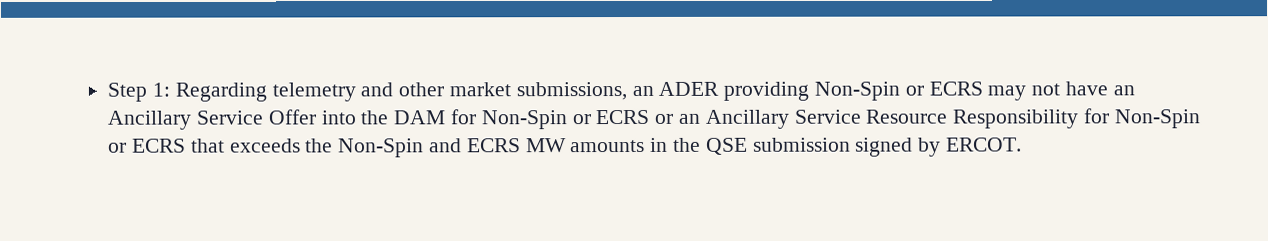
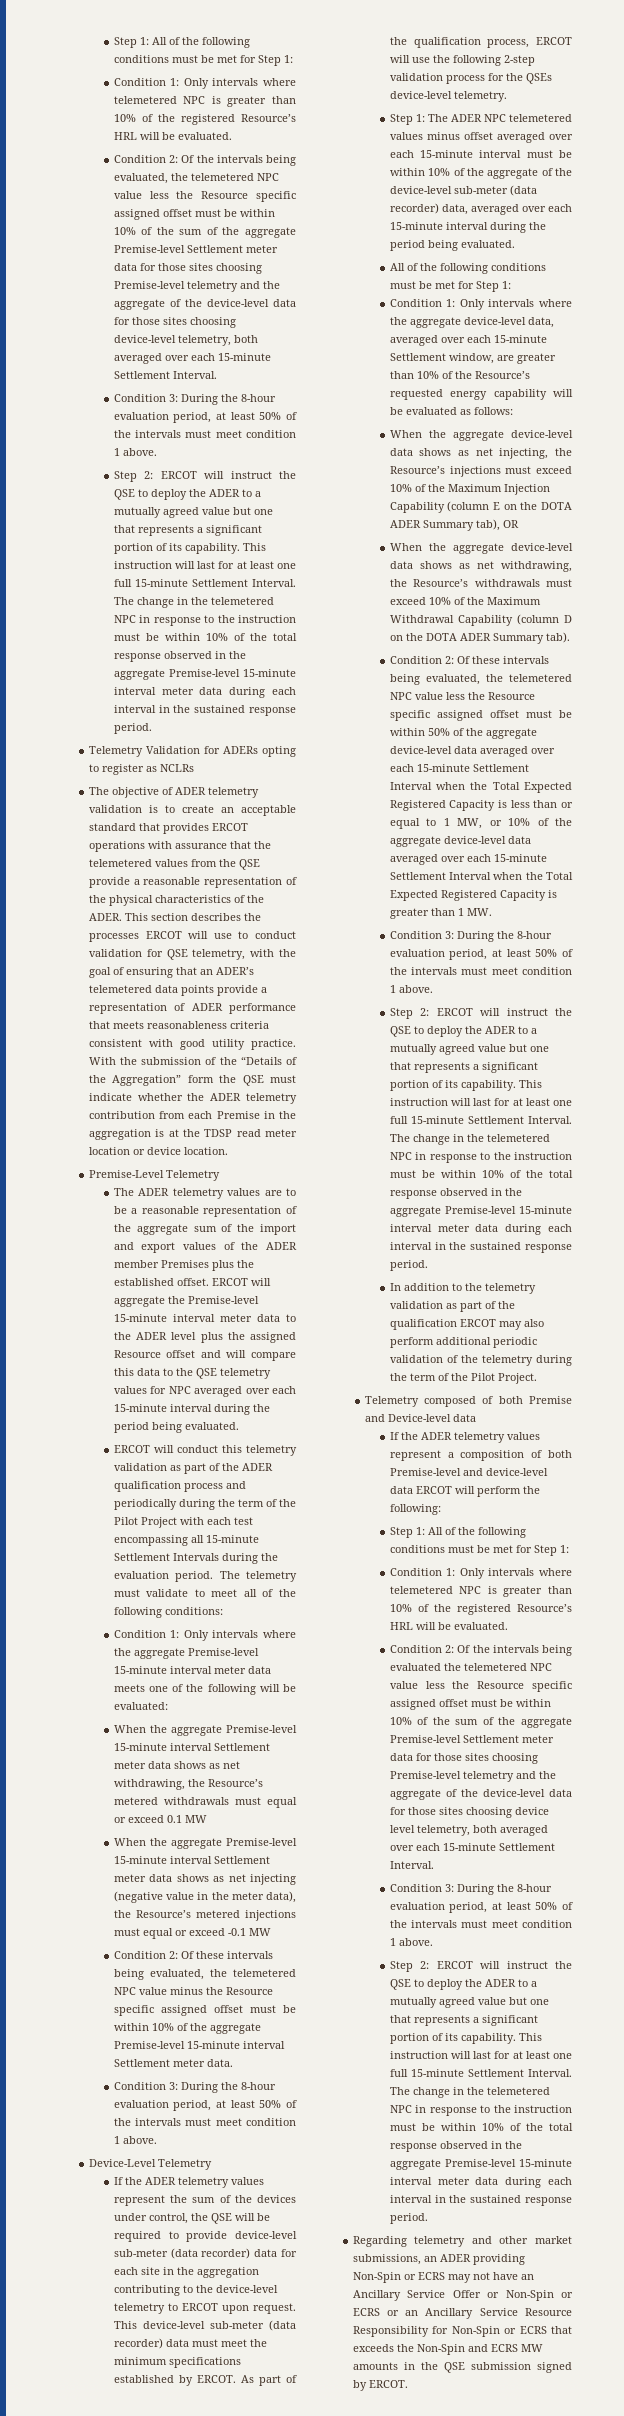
[107,82,170,102] Step 1: -> [113,37,250,48] [113,55,293,66] [113,78,297,89] [113,96,297,107] [113,114,296,125] [113,132,232,140] [113,155,296,166] [113,173,279,184] [113,191,297,202] [113,209,275,220] [113,227,296,238] [113,245,278,253] [113,263,262,274] [113,281,280,292] [113,299,297,310] [113,317,236,328] [113,335,258,346] [113,353,271,364] [113,371,217,379] [113,394,276,405] [113,412,298,423] [113,430,297,438] [113,448,157,456] [113,471,296,482] [113,489,261,500] [113,507,273,518] [113,525,262,536] [113,543,266,554] [113,561,296,569] [113,579,296,587] [113,597,274,608] [113,615,296,626] [113,633,298,641] [113,651,246,662] [113,669,296,680] [113,687,297,698] [113,705,297,716] [113,723,152,734] [88,746,296,757] [88,764,194,775] [88,787,259,798] [88,805,296,816] [88,823,248,834] [88,841,271,852] [88,859,260,870] [88,877,297,888] [88,895,264,906] [88,913,261,921] [88,931,296,942] [88,949,296,960] [88,967,254,978] [88,985,267,996] [88,1003,296,1014] [88,1021,269,1029] [88,1039,296,1050] [88,1056,297,1065] [88,1075,297,1086] [88,1093,297,1104] [88,1111,296,1119] [88,1129,297,1140] [88,1147,228,1155] [88,1170,220,1181] [113,1188,296,1199] [113,1206,298,1217] [113,1224,296,1235] [113,1242,298,1253] [113,1260,254,1271] [113,1278,271,1286] [113,1296,259,1307] [113,1314,297,1322] [113,1332,296,1343] [113,1350,297,1361] [113,1368,271,1379] [113,1386,296,1397] [113,1404,270,1415] [113,1422,239,1433] [113,1445,298,1456] [113,1463,273,1474] [113,1481,246,1492] [113,1499,296,1510] [113,1517,253,1528] [113,1535,259,1546] [113,1553,278,1564] [113,1571,297,1582] [113,1589,297,1597] [113,1607,223,1618] [113,1630,297,1641] [113,1648,259,1659] [113,1666,271,1674] [113,1684,296,1695] [113,1702,168,1710] [113,1725,297,1736] [113,1743,270,1751] [113,1761,240,1769] [113,1779,263,1790] [113,1797,297,1808] [113,1815,207,1823] [113,1838,297,1849] [113,1856,270,1864] [113,1874,296,1885] [113,1891,297,1903] [113,1910,296,1921] [113,1928,271,1939] [113,1951,273,1959] [113,1969,296,1980] [113,1987,273,1995] [113,2005,297,2016] [113,2023,261,2034] [113,2041,285,2049] [113,2059,233,2067] [113,2082,276,2093] [113,2100,298,2111] [113,2118,297,2126] [113,2136,157,2144] [88,2159,212,2170] [113,2177,264,2188] [113,2195,297,2206] [113,2213,270,2224] [113,2231,297,2242] [113,2248,298,2259] [113,2267,259,2278] [113,2285,278,2296] [113,2303,297,2314] [113,2320,296,2331] [113,2338,267,2349] [113,2357,241,2368] [113,2375,297,2386] [389,37,572,48] [389,55,535,66] [389,73,552,84] [389,91,507,102] [389,114,572,125] [389,132,573,143] [389,150,572,158] [389,168,572,179] [389,185,537,196] [389,203,572,215] [389,222,546,233] [389,240,515,251] [389,263,546,274] [389,281,511,292] [389,299,572,310] [389,317,554,328] [389,335,547,346] [389,353,556,364] [389,371,530,379] [389,389,573,400] [389,407,513,415] [389,430,573,441] [389,448,572,459] [389,466,572,477] [389,484,550,495] [389,501,572,513] [389,519,519,531] [389,543,573,554] [389,561,572,572] [389,579,572,587] [389,597,541,605] [389,614,572,626] [389,632,570,644] [389,656,549,664] [389,674,572,685] [389,692,535,700] [389,710,572,721] [389,728,537,739] [389,746,555,757] [389,764,529,772] [389,782,572,793] [389,800,573,811] [389,818,572,829] [389,836,531,847] [389,854,547,865] [389,872,573,880] [389,890,557,901] [389,908,492,919] [389,931,552,942] [389,949,573,960] [389,967,572,975] [389,985,433,993] [389,1008,572,1019] [389,1026,537,1037] [389,1044,549,1055] [389,1062,538,1073] [389,1080,542,1091] [389,1098,572,1106] [389,1116,572,1124] [389,1134,550,1145] [389,1152,572,1163] [389,1170,573,1178] [389,1188,522,1199] [389,1206,572,1217] [389,1224,572,1235] [389,1242,572,1253] [389,1260,428,1271] [389,1283,536,1294] [389,1301,515,1312] [389,1319,544,1330] [389,1337,537,1348] [389,1355,572,1366] [389,1373,537,1384] [364,1396,572,1407] [364,1414,476,1422] [389,1432,540,1443] [389,1450,572,1461] [389,1468,548,1476] [389,1486,540,1497] [389,1504,441,1515] [389,1527,526,1538] [389,1545,569,1556] [389,1568,572,1579] [389,1586,572,1597] [389,1604,572,1615] [389,1622,508,1630] [389,1645,572,1656] [389,1663,552,1671] [389,1681,572,1692] [389,1699,551,1710] [389,1717,572,1728] [389,1735,554,1743] [389,1753,538,1764] [389,1771,556,1782] [389,1789,572,1800] [389,1807,549,1818] [389,1825,548,1836] [389,1843,555,1851] [389,1861,434,1869] [389,1884,552,1895] [389,1902,573,1913] [389,1920,572,1928] [389,1938,433,1946] [389,1961,572,1972] [389,1979,537,1990] [389,1997,549,2008] [389,2015,538,2026] [389,2033,542,2044] [389,2051,572,2059] [389,2069,572,2077] [389,2087,550,2098] [389,2105,572,2116] [389,2123,573,2131] [389,2141,522,2152] [389,2159,572,2170] [389,2177,572,2188] [389,2195,572,2206] [389,2213,428,2224] Step 1: All of the following conditions must be met for Step 1: // Condition 1: Only intervals where telemetered NPC is greater than 10% of the registered Resource’s HRL will be evaluated. // Condition 2: Of the intervals being evaluated, the telemetered NPC value less the Resource specific assigned offset must be within 10% of the sum of the aggregate Premise-level Settlement meter data for those sites choosing Premise-level telemetry and the aggregate of the device-level data for those sites choosing device-level telemetry, both averaged over each 15-minute Settlement Interval. // Condition 3: During the 8-hour evaluation period, at least 50% of the intervals must meet condition 1 above. // Step 2: ERCOT will instruct the QSE to deploy the ADER to a mutually agreed value but one that represents a significant portion of its capability. This instruction will last for at least one full 15-minute Settlement Interval. The change in the telemetered NPC in response to the instruction must be within 10% of the total response observed in the aggregate Premise-level 15-minute interval meter data during each interval in the sustained response period. // Telemetry Validation for ADERs opting to register as NCLRs // The objective of ADER telemetry validation is to create an acceptable standard that provides ERCOT operations with assurance that the telemetered values from the QSE provide a reasonable representation of the physical characteristics of the ADER. This section describes the processes ERCOT will use to conduct validation for QSE telemetry, with the goal of ensuring that an ADER’s telemetered data points provide a representation of ADER performance that meets reasonableness criteria consistent with good utility practice. With the submission of the “Details of the Aggregation” form the QSE must indicate whether the ADER telemetry contribution from each Premise in the aggregation is at the TDSP read meter location or device location. // Premise-Level Telemetry // The ADER telemetry values are to be a reasonable representation of the aggregate sum of the import and export values of the ADER member Premises plus the established offset. ERCOT will aggregate the Premise-level 15-minute interval meter data to the ADER level plus the assigned Resource offset and will compare this data to the QSE telemetry values for NPC averaged over each 15-minute interval during the period being evaluated. // ERCOT will conduct this telemetry validation as part of the ADER qualification process and periodically during the term of the Pilot Project with each test encompassing all 15-minute Settlement Intervals during the evaluation period. The telemetry must validate to meet all of the following conditions: // Condition 1: Only intervals where the aggregate Premise-level 15-minute interval meter data meets one of the following will be evaluated: // When the aggregate Premise-level 15-minute interval Settlement meter data shows as net withdrawing, the Resource’s metered withdrawals must equal or exceed 0.1 MW // When the aggregate Premise-level 15-minute interval Settlement meter data shows as net injecting (negative value in the meter data), the Resource’s metered injections must equal or exceed -0.1 MW // Condition 2: Of these intervals being evaluated, the telemetered NPC value minus the Resource specific assigned offset must be within 10% of the aggregate Premise-level 15-minute interval Settlement meter data. // Condition 3: During the 8-hour evaluation period, at least 50% of the intervals must meet condition 1 above. // Device-Level Telemetry // If the ADER telemetry values represent the sum of the devices under control, the QSE will be required to provide device-level sub-meter (data recorder) data for each site in the aggregation contributing to the device-level telemetry to ERCOT upon request. This device-level sub-meter (data recorder) data must meet the minimum specifications established by ERCOT. As part of the qualification process, ERCOT will use the following 2-step validation process for the QSEs device-level telemetry. // Step 1: The ADER NPC telemetered values minus offset averaged over each 15-minute interval must be within 10% of the aggregate of the device-level sub-meter (data recorder) data, averaged over each 15-minute interval during the period being evaluated. // All of the following conditions must be met for Step 1: // Condition 1: Only intervals where the aggregate device-level data, averaged over each 15-minute Settlement window, are greater than 10% of the Resource’s requested energy capability will be evaluated as follows: // When the aggregate device-level data shows as net injecting, the Resource’s injections must exceed 10% of the Maximum Injection Capability (column E on the DOTA ADER Summary tab), OR // When the aggregate device-level data shows as net withdrawing, the Resource’s withdrawals must exceed 10% of the Maximum Withdrawal Capability (column D on the DOTA ADER Summary tab). // Condition 2: Of these intervals being evaluated, the telemetered NPC value less the Resource specific assigned offset must be within 50% of the aggregate device-level data averaged over each 15-minute Settlement Interval when the Total Expected Registered Capacity is less than or equal to 1 MW, or 10% of the aggregate device-level data averaged over each 15-minute Settlement Interval when the Total Expected Registered Capacity is greater than 1 MW. // Condition 3: During the 8-hour evaluation period, at least 50% of the intervals must meet condition 1 above. // Step 2: ERCOT will instruct the QSE to deploy the ADER to a mutually agreed value but one that represents a significant portion of its capability. This instruction will last for at least one full 15-minute Settlement Interval. The change in the telemetered NPC in response to the instruction must be within 10% of the total response observed in the aggregate Premise-level 15-minute interval meter data during each interval in the sustained response period. // In addition to the telemetry validation as part of the qualification ERCOT may also perform additional periodic validation of the telemetry during the term of the Pilot Project. // Telemetry composed of both Premise and Device-level data // If the ADER telemetry values represent a composition of both Premise-level and device-level data ERCOT will perform the following: // Step 1: All of the following conditions must be met for Step 1: // Condition 1: Only intervals where telemetered NPC is greater than 10% of the registered Resource’s HRL will be evaluated. // Condition 2: Of the intervals being evaluated the telemetered NPC value less the Resource specific assigned offset must be within 10% of the sum of the aggregate Premise-level Settlement meter data for those sites choosing Premise-level telemetry and the aggregate of the device-level data for those sites choosing device level telemetry, both averaged over each 15-minute Settlement Interval. // Condition 3: During the 8-hour evaluation period, at least 50% of the intervals must meet condition 1 above. // Step 2: ERCOT will instruct the QSE to deploy the ADER to a mutually agreed value but one that represents a significant portion of its capability. This instruction will last for at least one full 15-minute Settlement Interval. The change in the telemetered NPC in response to the instruction must be within 10% of the total response observed in the aggregate Premise-level 15-minute interval meter data during each interval in the sustained response period. //
[320,109,478,125] into the DAM for -> [487,2292,500,2298] or

